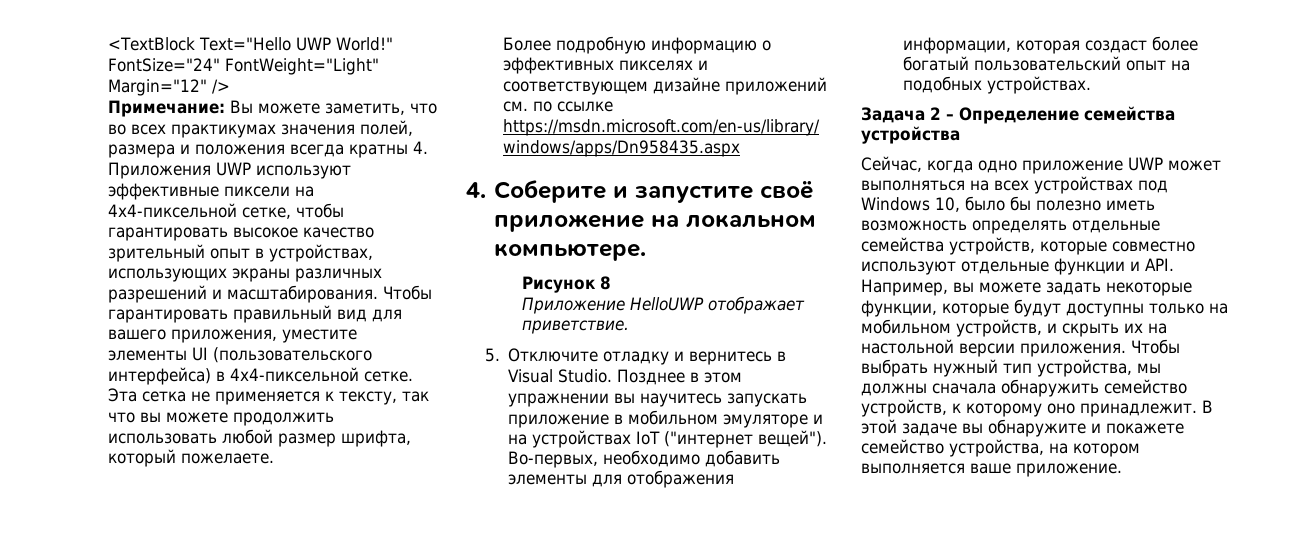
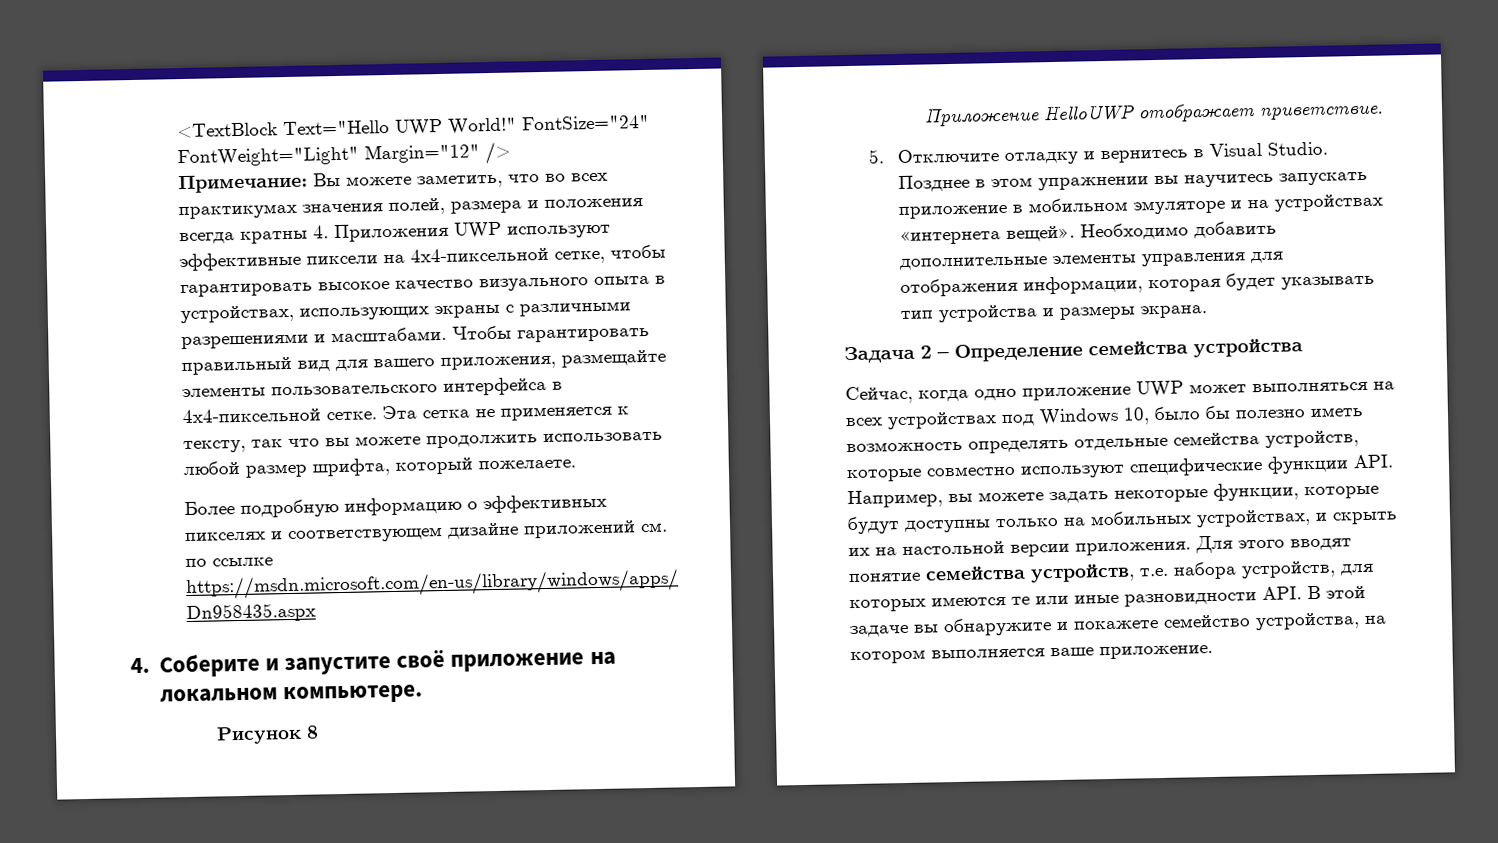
[108,244,251,262] зрительный опыт -> [478,275,650,292] визуального опыта
[295,268,383,282] [108,285,379,303] различных разрешений и масштабирования. -> [504,301,631,317] [180,326,447,350] с различными разрешениями и масштабами.
[282,329,358,343] [108,347,373,363] [108,367,212,385] уместите элементы UI (пользовательского интерфейса) -> [560,349,666,368] [181,376,547,398] размещайте элементы пользовательского интерфейса
[635,430,827,448] [507,450,780,468] [507,470,734,488] [902,36,1198,54] [902,56,1190,71] [902,76,1091,94] IoT ("интернет вещей"). Во-первых, необходимо добавить элементы для отображения информации, которая создаст более богатый пользовательский опыт на подобных устройствах. -> [898,220,1277,246] [898,251,1283,271] [899,272,1375,298] [899,304,1208,323] «интернета вещей». Необходимо добавить дополнительные элементы управления для отображения информации, которая будет указывать тип устройства и размеры экрана.
[961,258,1140,275] отдельные функции и -> [1129,455,1349,477] специфические функции
[861,319,1042,337] мобильном устройств, -> [1090,509,1311,528] мобильных устройствах,
[1131,339,1180,354] [861,359,1161,377] [861,379,1187,397] [861,399,1197,417] Чтобы выбрать нужный тип устройства, мы должны сначала обнаружить семейство устройств, к которому оно принадлежит. -> [1195,535,1352,554] [849,560,1374,583] [849,586,1302,613] Для этого вводят понятие семейства устройств, т.е. набора устройств, для которых имеются те или иные разновидности API.

